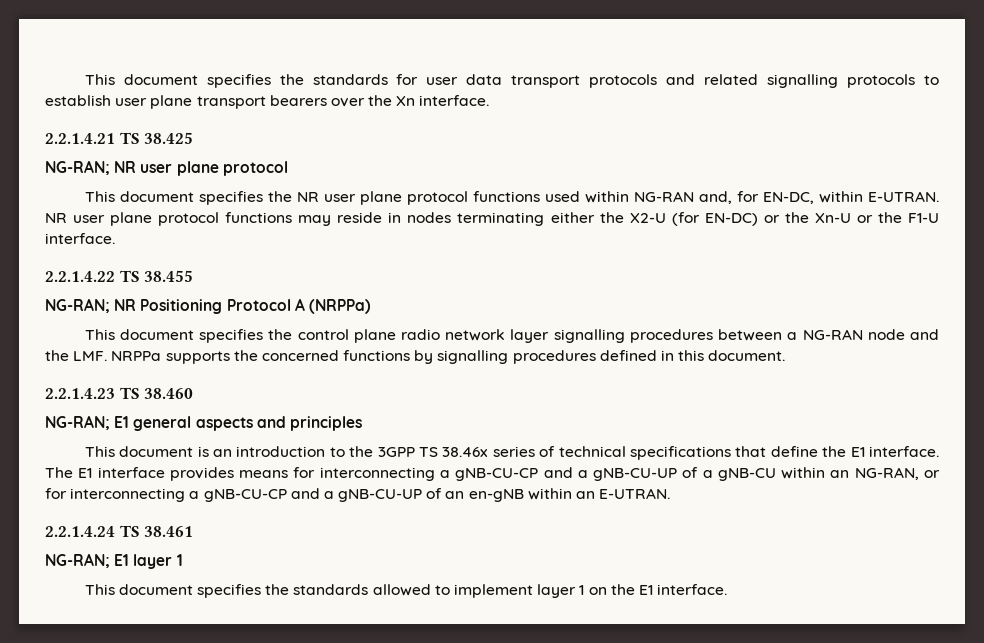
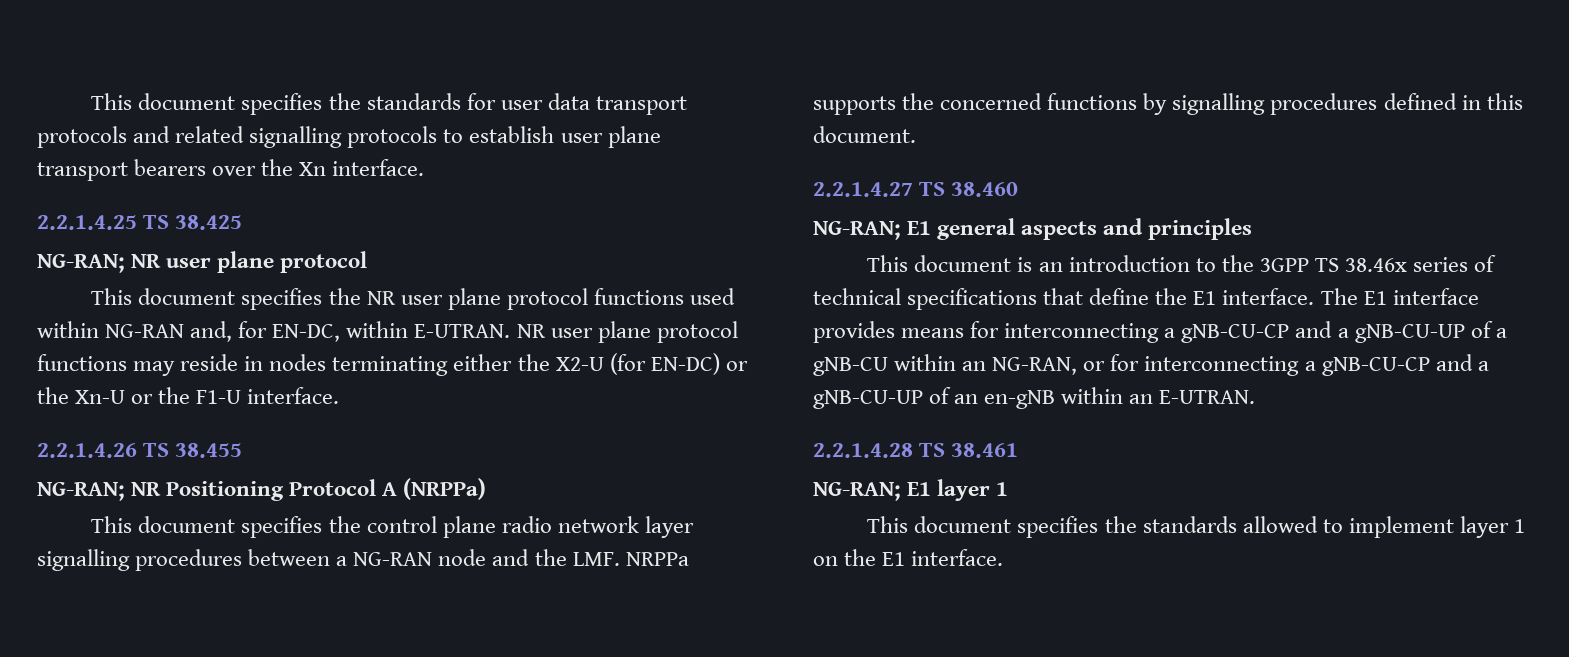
[45,133,115,144] 2.2.1.4.21 -> [37,215,137,230] 2.2.1.4.25
[45,271,115,282] 2.2.1.4.22 -> [37,443,137,458] 2.2.1.4.26
[45,388,115,399] 2.2.1.4.23 -> [813,182,913,197] 2.2.1.4.27
[45,526,115,537] 2.2.1.4.24 -> [813,443,913,458] 2.2.1.4.28

